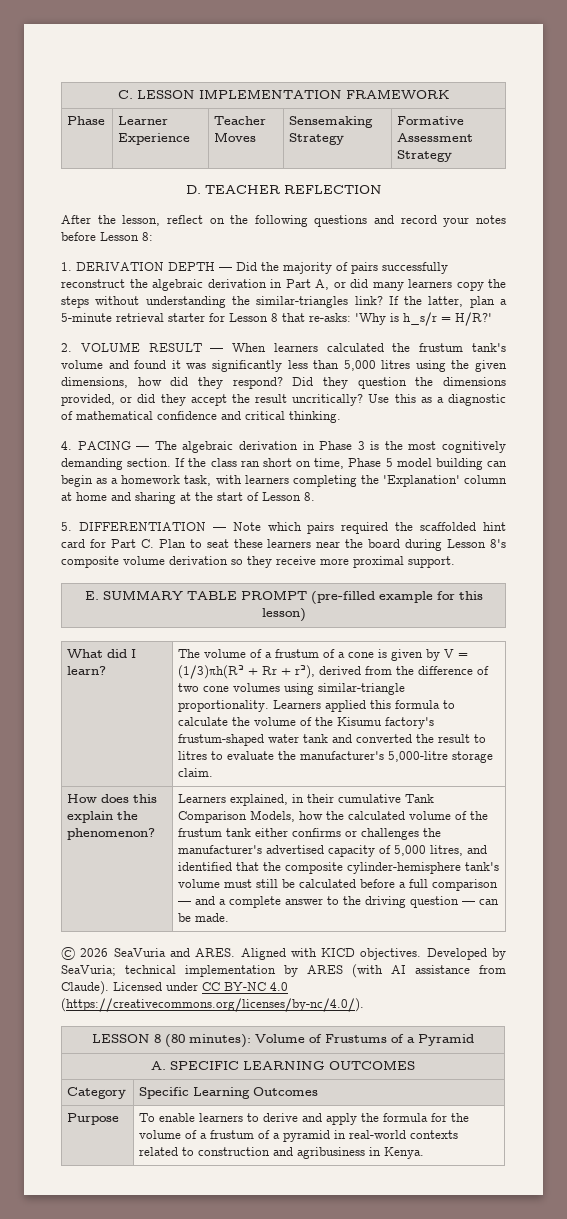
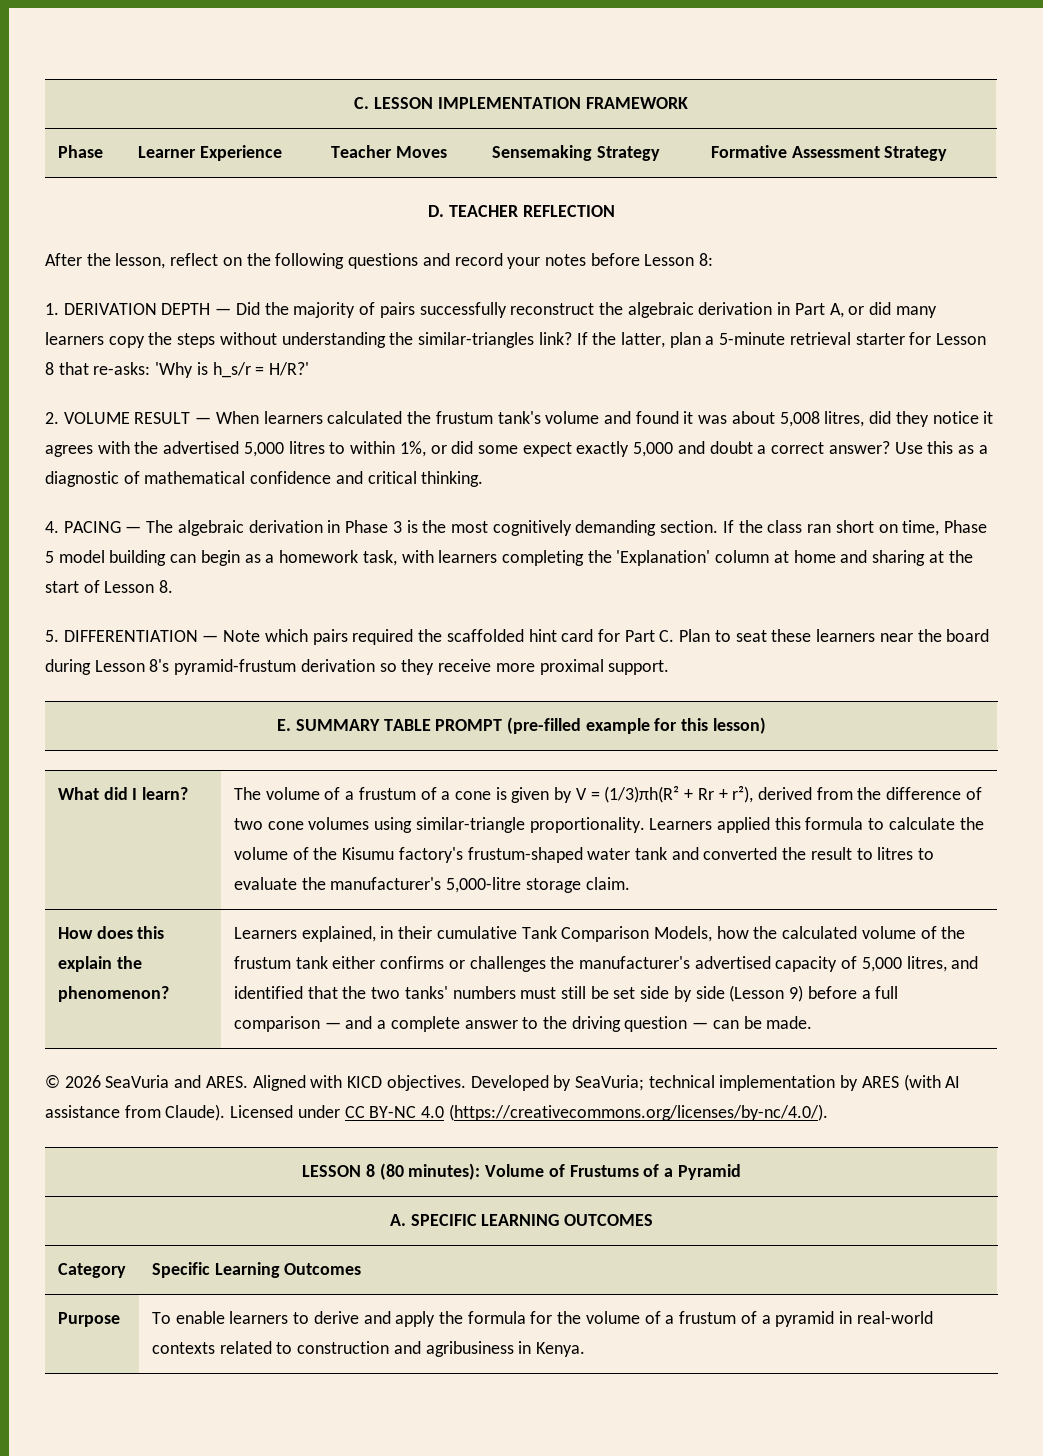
[211,360,507,372] [61,377,507,389] [61,394,364,406] significantly less than 5,000 litres using the given dimensions, how did they respond? Did they question the dimensions provided, or did they accept the result uncritically? -> [731,411,994,427] [45,441,890,457] about 5,008 litres, did they notice it agrees with the advertised 5,000 litres to within 1%, or did some expect exactly 5,000 and doubt a correct answer?
[61,556,165,568] composite volume -> [174,659,297,675] pyramid-frustum
[285,862,500,874] [178,879,357,888] composite cylinder-hemisphere tank's volume must still be calculated -> [371,985,804,1002] two tanks' numbers must still be set side by side (Lesson 9)

